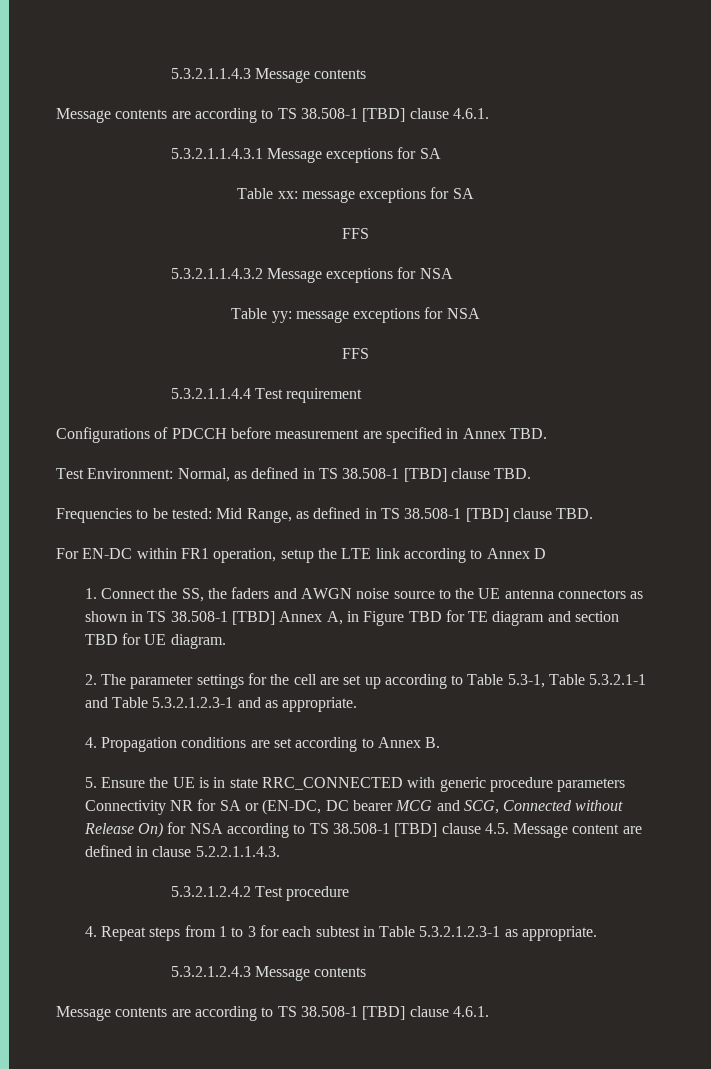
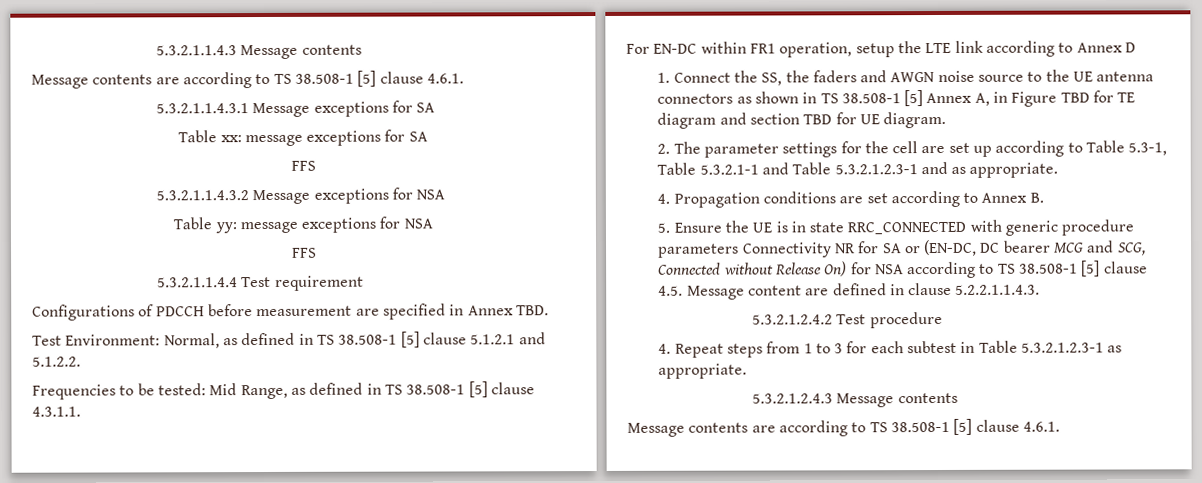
[362,108,406,122] [TBD] -> [357,70,377,87] [5]
[403,468,532,482] [TBD] clause TBD. -> [400,331,546,348] [32,356,81,367] [5] clause 5.1.2.1 and 5.1.2.2.
[465,508,594,522] [TBD] clause TBD. -> [468,381,535,398] [32,406,81,417] [5] clause 4.3.1.1.
[231,611,275,625] [TBD] -> [904,90,924,107] [5]
[394,823,438,837] [TBD] -> [1081,260,1101,277] [5]
[362,1006,406,1020] [TBD] -> [953,418,973,435] [5]

